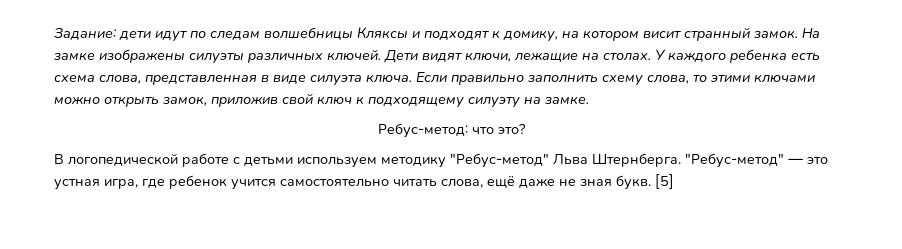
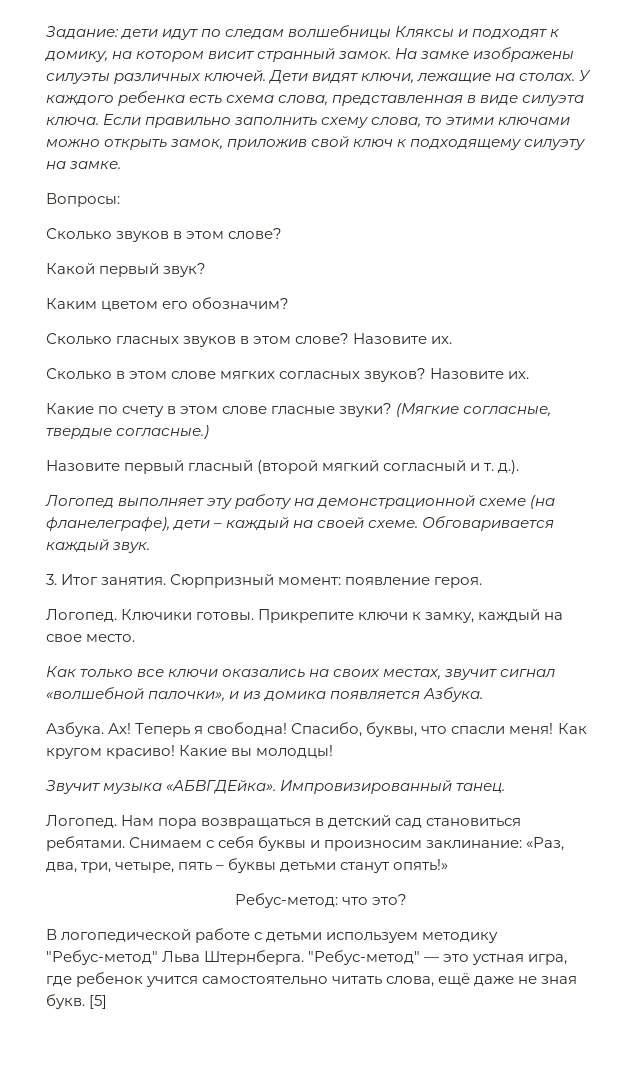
(589, 100) none -> [46,193,120,207] [46,228,283,242] [46,263,207,277] [46,297,290,311] [46,333,453,347] [46,368,530,382] [46,403,552,417] [46,425,210,439] [46,460,520,474] [45,494,556,509] [46,516,555,531] [46,539,151,553] [46,574,483,588] [46,609,564,623] [46,634,136,642] [46,666,556,680] [46,687,484,702] [46,722,587,737] [46,745,334,759] [45,780,506,794] [46,815,522,829] [46,836,565,851] [46,858,449,873] // Вопросы: // Сколько звуков в этом слове? // Какой первый звук? // Каким цветом его обозначим? // Сколько гласных звуков в этом слове? Назовите их. // Сколько в этом слове мягких согласных звуков? Назовите их. // Какие по счету в этом слове гласные звуки? (Мягкие согласные, твердые согласные.) // Назовите первый гласный (второй мягкий согласный и т. д.). // Логопед выполняет эту работу на демонстрационной схеме (на фланелеграфе), дети – каждый на своей схеме. Обговаривается каждый звук. // 3. Итог занятия. Сюрпризный момент: появление героя. // Логопед. Ключики готовы. Прикрепите ключи к замку, каждый на свое место. // Как только все ключи оказались на своих местах, звучит сигнал «волшебной палочки», и из домика появляется Азбука. // Азбука. Ах! Теперь я свободна! Спасибо, буквы, что спасли меня! Как кругом красиво! Какие вы молодцы! // Звучит музыка «АБВГДЕйка». Импровизированный танец. // Логопед. Нам пора возвращаться в детский сад становиться ребятами. Снимаем с себя буквы и произносим заклинание: «Раз, два, три, четыре, пять – буквы детьми станут опять!»

